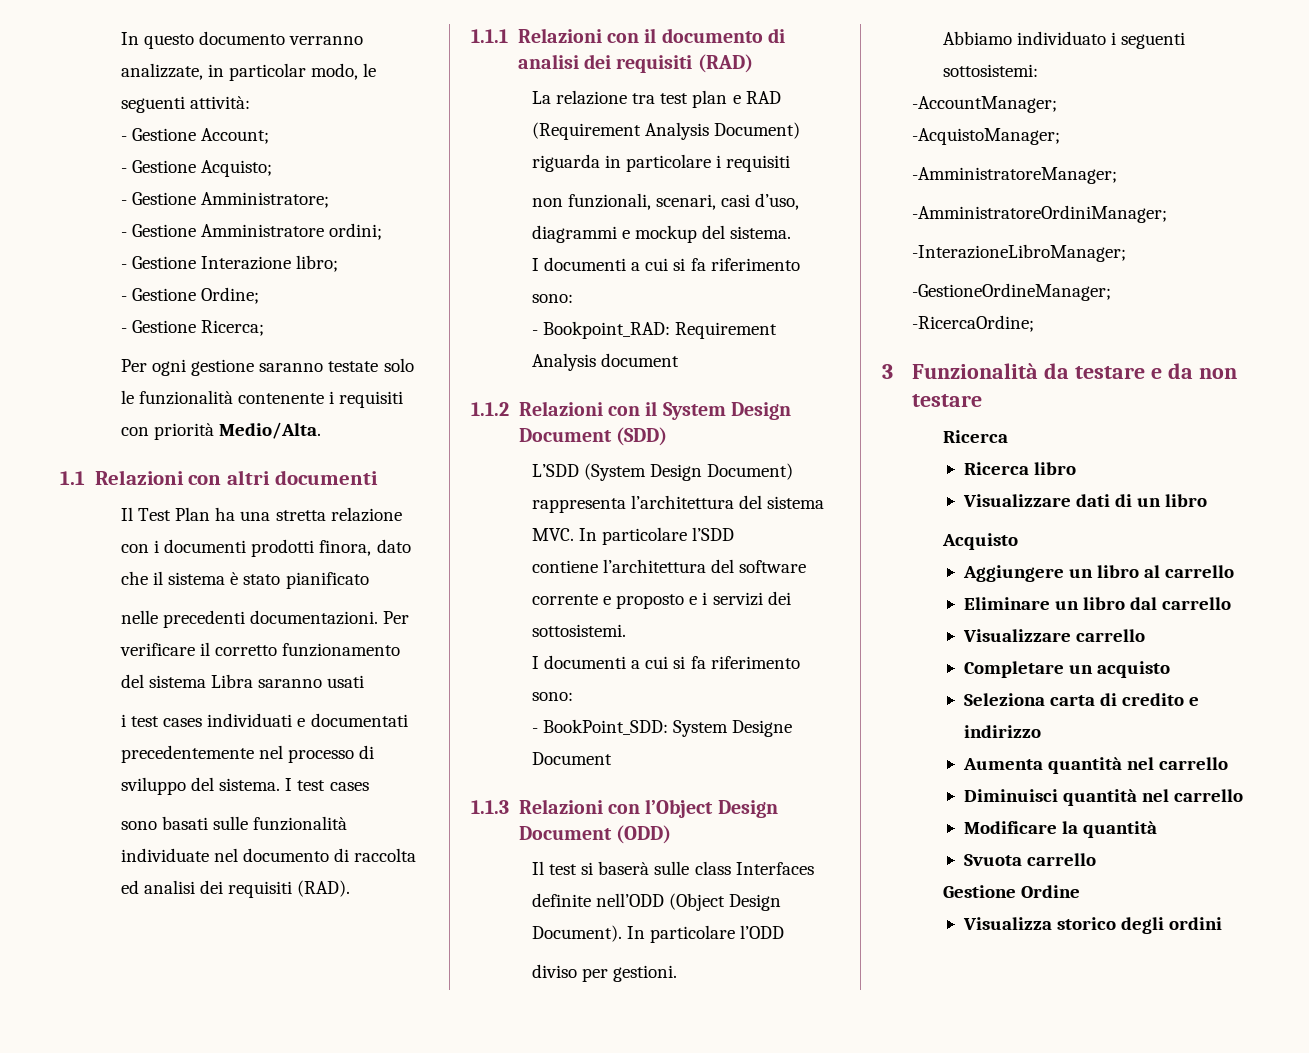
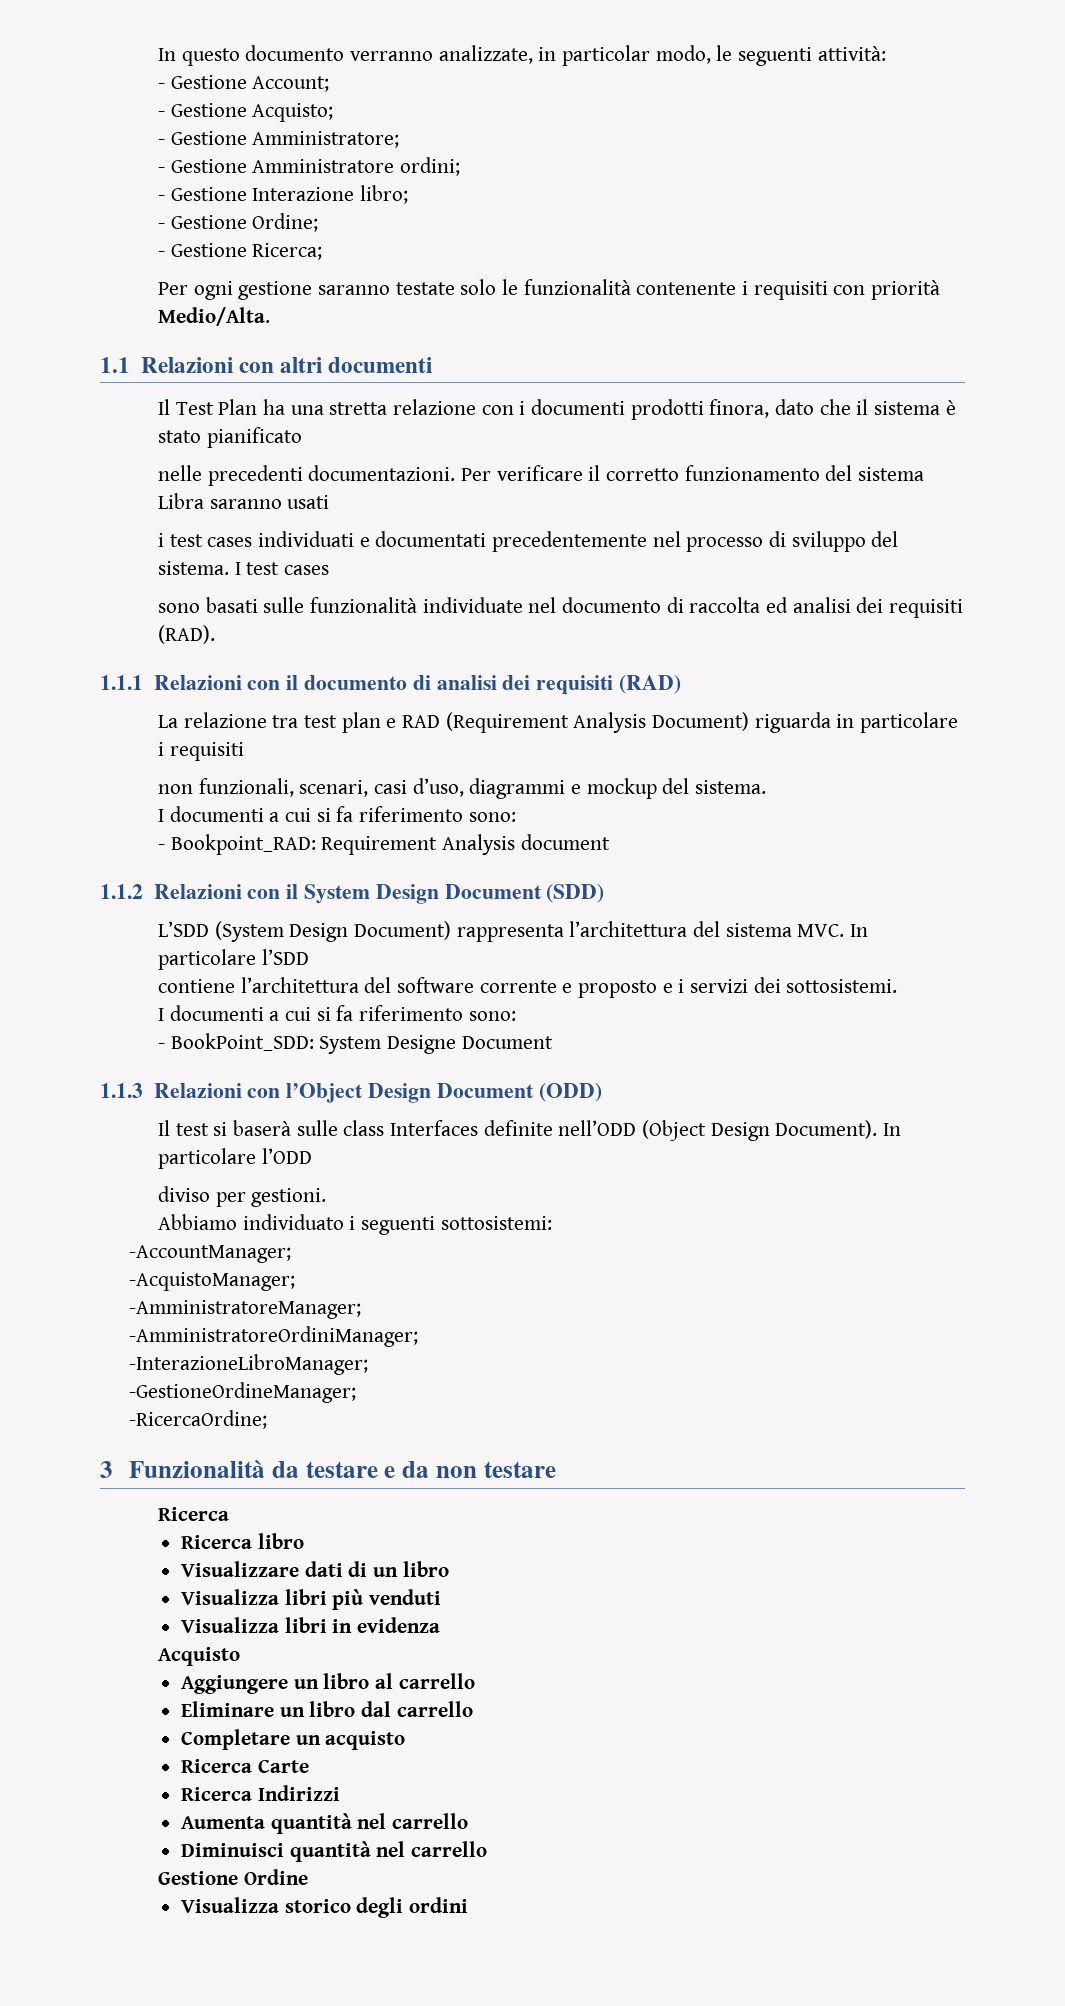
(1208, 500) none -> [181,1589,442,1610] [181,1617,441,1633] // Visualizza libri più venduti // Visualizza libri in evidenza
[962,629,1145,642] // Visualizzare carrello -> (473, 1709) none
[963,693,1200,706] [963,725,1041,738] Seleziona carta di credito e indirizzo -> [181,1759,309,1773] [181,1785,340,1801] Ricerca Carte // Ricerca Indirizzi
[963,821,1158,838] [963,853,1096,866] // Modificare la quantità // Svuota carrello -> (488, 1849) none

